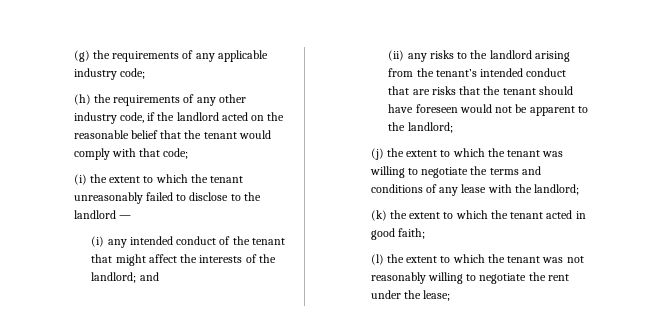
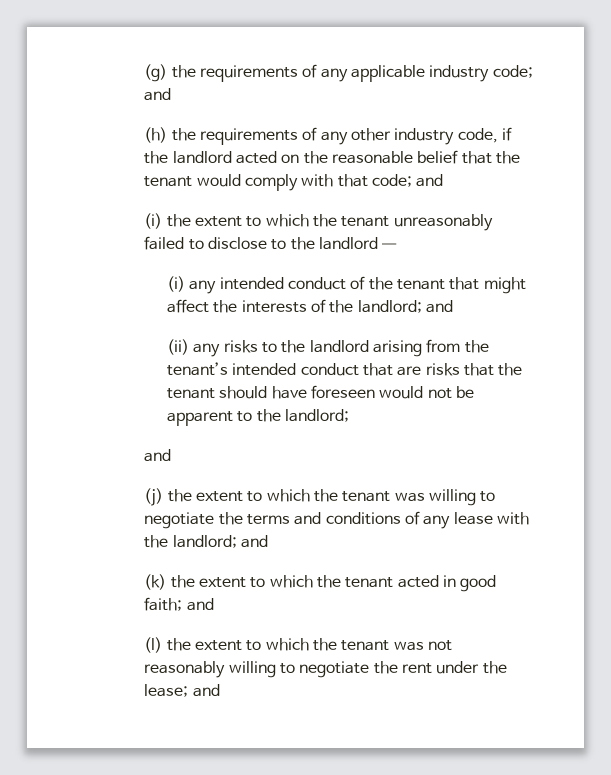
(145, 73) none -> [144,88,172,101] and
(189, 153) none -> [416,174,444,187] and
(453, 127) none -> [144,449,172,462] // and
(580, 189) none -> [240,535,268,548] and
(425, 233) none -> [186,598,214,611] and
(451, 295) none -> [192,684,220,697] and

